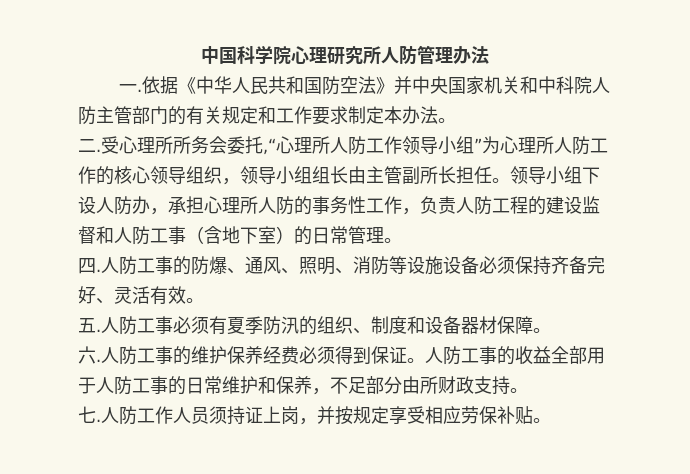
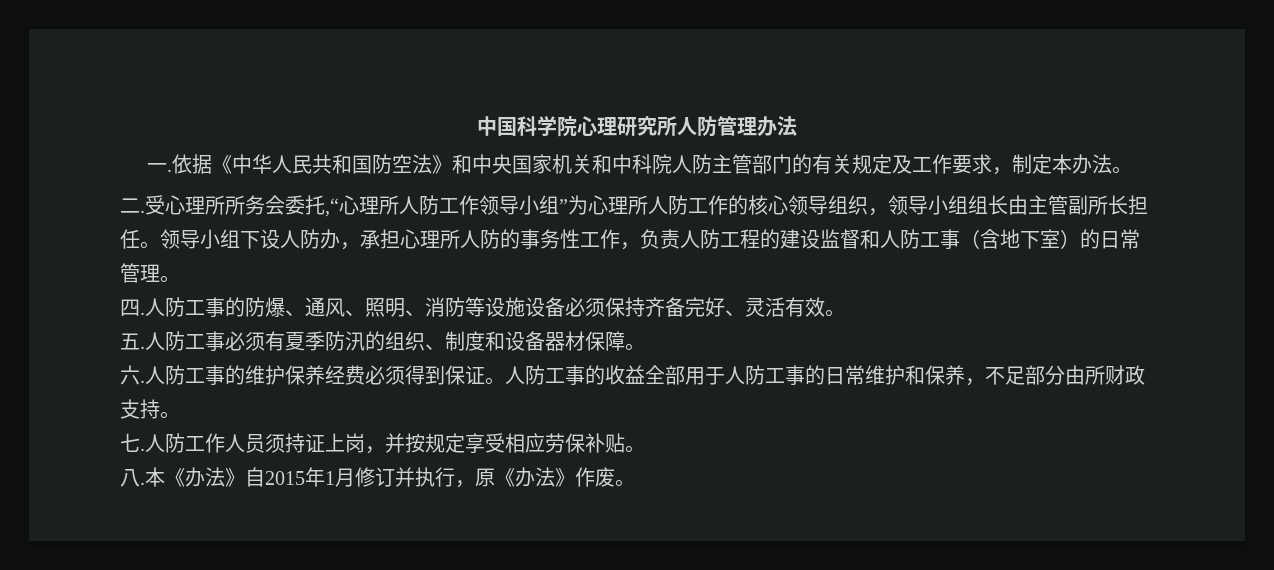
[393,76,412,94] 并 -> [452,154,473,174] 和
[258,106,276,124] 和 -> [892,155,913,174] 及
(348, 115) none -> [992,167,1013,175] ，
(551, 420) none -> [120,467,635,488] // 八.本《办法》自2015年1月修订并执行，原《办法》作废。

